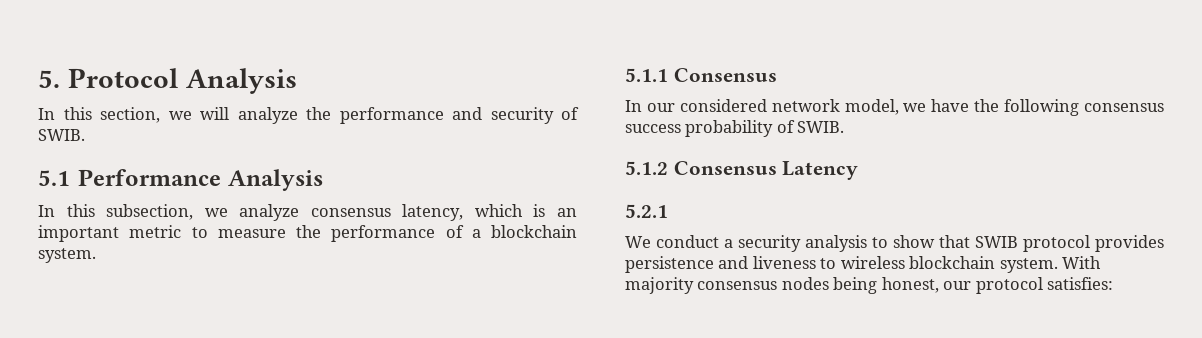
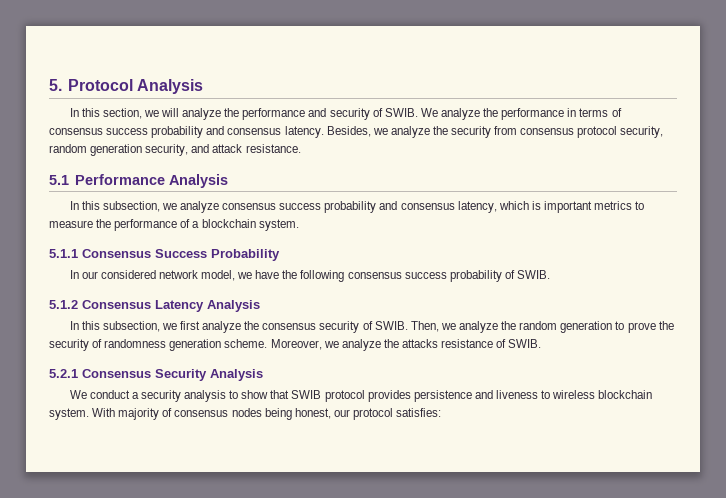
(85, 135) none -> [420,108,622,120] [49,126,664,138] [49,144,301,156] We analyze the performance in terms of consensus success probability and consensus latency. Besides, we analyze the security from consensus protocol security, random generation security, and attack resistance.
[402,204,577,221] [38,225,182,242] latency, which is an important metric -> [279,201,633,213] success probability and consensus latency, which is important metrics
(777, 75) none -> [155,249,280,261] Success Probability
[625,204,668,218] // 5.2.1 -> [207,300,260,312] [69,321,674,333] [49,339,542,351] [49,369,263,381] Analysis // In this subsection, we first analyze the consensus security of SWIB. Then, we analyze the random generation to prove the security of randomness generation scheme. Moreover, we analyze the attacks resistance of SWIB. // 5.2.1 Consensus Security Analysis
(694, 285) none -> [162,408,173,417] of

